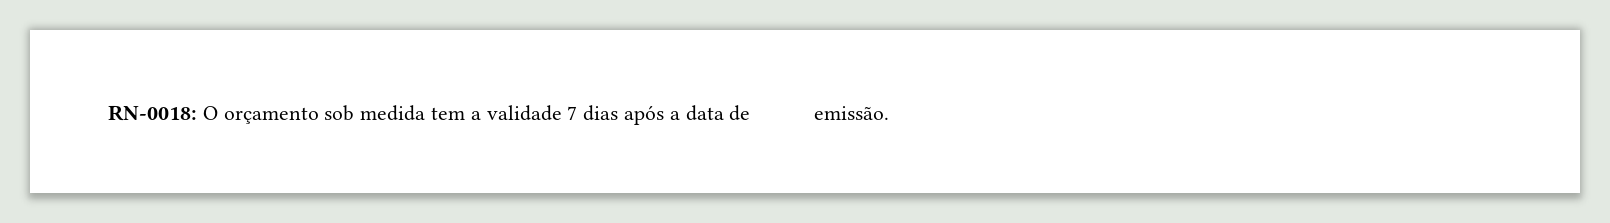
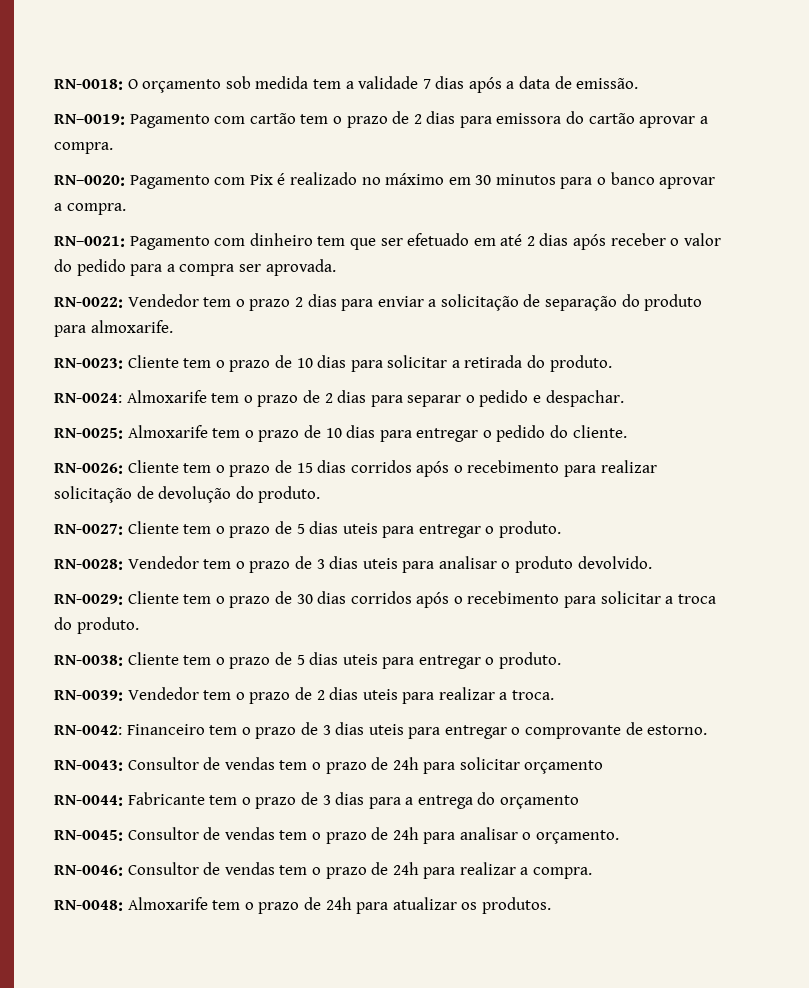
(889, 113) none -> [54,111,708,128] [54,142,113,154] [54,172,716,189] [54,203,126,215] [54,233,721,250] [54,259,336,276] [54,294,703,311] [54,320,173,337] [54,355,612,372] [54,390,624,407] [54,425,627,442] [54,460,657,477] [54,486,321,503] [54,521,562,538] [54,556,652,573] [54,591,716,608] [54,617,139,634] [54,652,562,669] [54,687,555,704] [54,722,708,739] [54,757,604,774] [54,792,580,809] [54,827,620,844] [54,862,593,879] [54,897,551,914] // RN–0019: Pagamento com cartão tem o prazo de 2 dias para emissora do cartão aprovar a compra. // RN–0020: Pagamento com Pix é realizado no máximo em 30 minutos para o banco aprovar a compra. // RN–0021: Pagamento com dinheiro tem que ser efetuado em até 2 dias após receber o valor do pedido para a compra ser aprovada. // RN-0022: Vendedor tem o prazo 2 dias para enviar a solicitação de separação do produto para almoxarife. // RN-0023: Cliente tem o prazo de 10 dias para solicitar a retirada do produto. // RN-0024: Almoxarife tem o prazo de 2 dias para separar o pedido e despachar. // RN-0025: Almoxarife tem o prazo de 10 dias para entregar o pedido do cliente. // RN-0026: Cliente tem o prazo de 15 dias corridos após o recebimento para realizar solicitação de devolução do produto. // RN-0027: Cliente tem o prazo de 5 dias uteis para entregar o produto. // RN-0028: Vendedor tem o prazo de 3 dias uteis para analisar o produto devolvido. // RN-0029: Cliente tem o prazo de 30 dias corridos após o recebimento para solicitar a troca do produto. // RN-0038: Cliente tem o prazo de 5 dias uteis para entregar o produto. // RN-0039: Vendedor tem o prazo de 2 dias uteis para realizar a troca. // RN-0042: Financeiro tem o prazo de 3 dias uteis para entregar o comprovante de estorno. // RN-0043: Consultor de vendas tem o prazo de 24h para solicitar orçamento // RN-0044: Fabricante tem o prazo de 3 dias para a entrega do orçamento // RN-0045: Consultor de vendas tem o prazo de 24h para analisar o orçamento. // RN-0046: Consultor de vendas tem o prazo de 24h para realizar a compra. // RN-0048: Almoxarife tem o prazo de 24h para atualizar os produtos.

